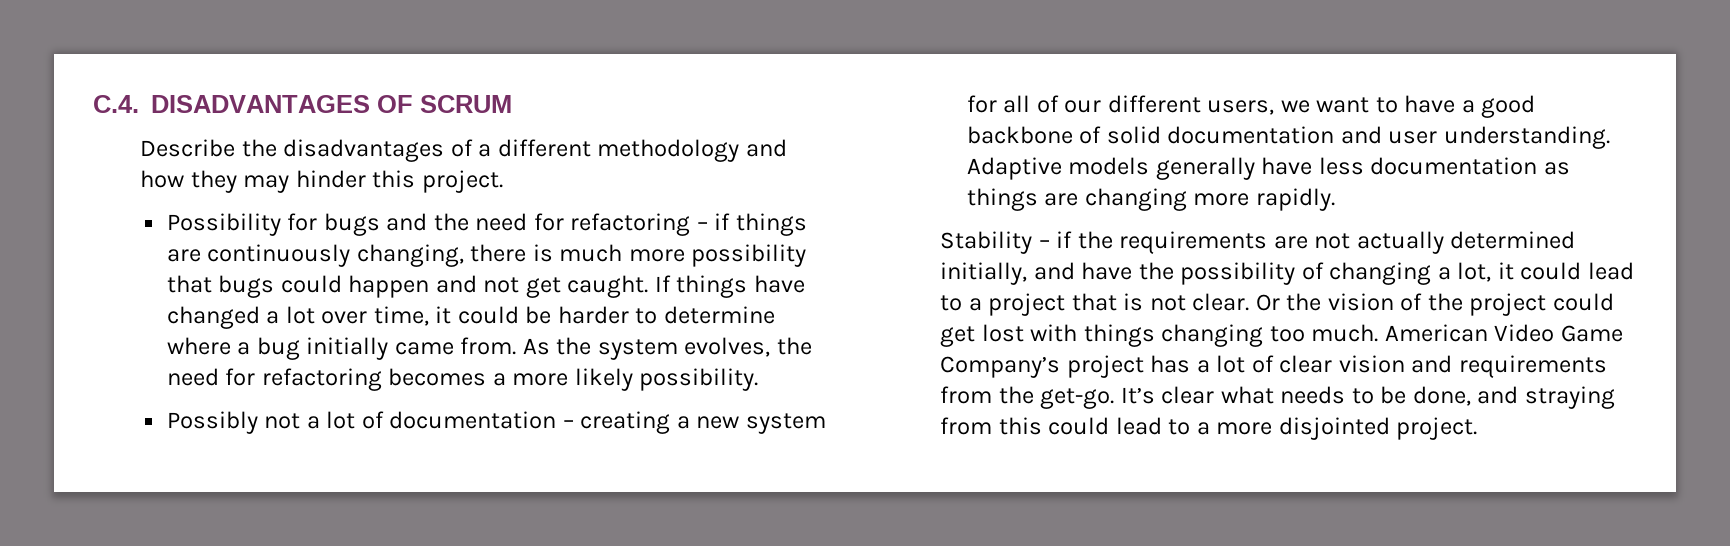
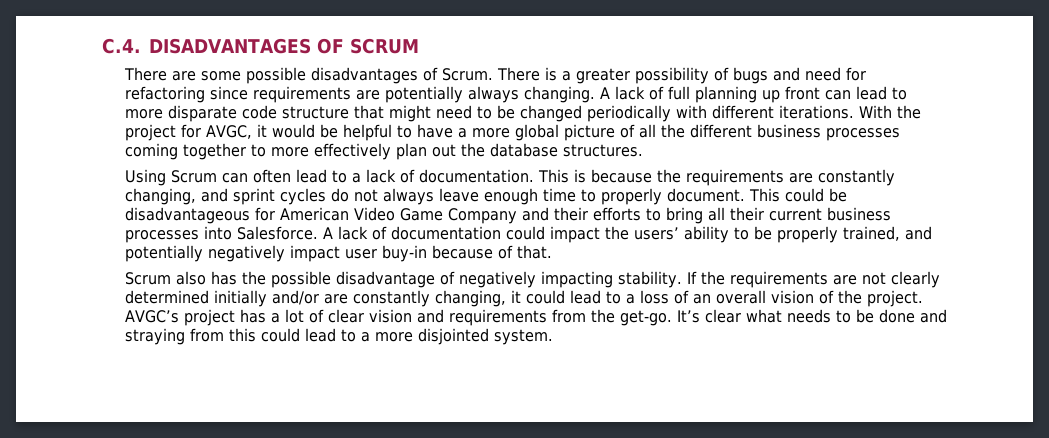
[140,139,787,162] [140,170,503,193] [166,213,318,236] Describe the disadvantages of a different methodology and how they may hinder this project. // Possibility for -> [123,67,729,84] There are some possible disadvantages of Scrum. There is a greater possibility of
[433,213,807,236] [166,244,807,267] [166,275,805,298] [166,306,775,329] [166,337,812,360] [166,368,759,391] [166,411,826,434] [966,95,1536,118] [966,126,1610,149] [966,157,1570,180] [966,188,1335,211] [940,231,1576,254] [940,262,1492,285] the need for refactoring – if things are continuously changing, there is much more possibility that bugs could happen and not get caught. If things have changed a lot over time, it could be harder to determine where a bug initially came from. As the system evolves, the need for refactoring becomes a more likely possibility. // Possibly not a lot of documentation – creating a new system for all of our different users, we want to have a good backbone of solid documentation and user understanding. Adaptive models generally have less documentation as things are changing more rapidly. // Stability – if the requirements are not actually determined initially, and have the possibility of changing a lot, -> [804,67,866,81] [124,86,907,103] [124,105,921,122] [124,124,900,141] [124,143,643,160] [124,169,895,186] [124,188,847,205] [124,207,891,224] [124,226,932,243] [124,245,552,262] [124,271,940,288] [124,290,506,307] need for refactoring since requirements are potentially always changing. A lack of full planning up front can lead to more disparate code structure that might need to be changed periodically with different iterations. With the project for AVGC, it would be helpful to have a more global picture of all the different business processes coming together to more effectively plan out the database structures. // Using Scrum can often lead to a lack of documentation. This is because the requirements are constantly changing, and sprint cycles do not always leave enough time to properly document. This could be disadvantageous for American Video Game Company and their efforts to bring all their current business processes into Salesforce. A lack of documentation could impact the users’ ability to be properly trained, and potentially negatively impact user buy-in because of that. // Scrum also has the possible disadvantage of negatively impacting stability. If the requirements are not clearly determined initially and/or are constantly changing,
[988,293,1614,316] [940,324,1623,347] [940,356,1061,378] project that is not clear. Or the vision of the project could get lost with things changing too much. American Video Game Company’s -> [639,290,923,307] [124,310,179,323] loss of an overall vision of the project. AVGC’s
[1412,386,1471,406] done, -> [878,309,915,323] done
[1396,417,1478,440] project. -> [493,329,553,345] system.

